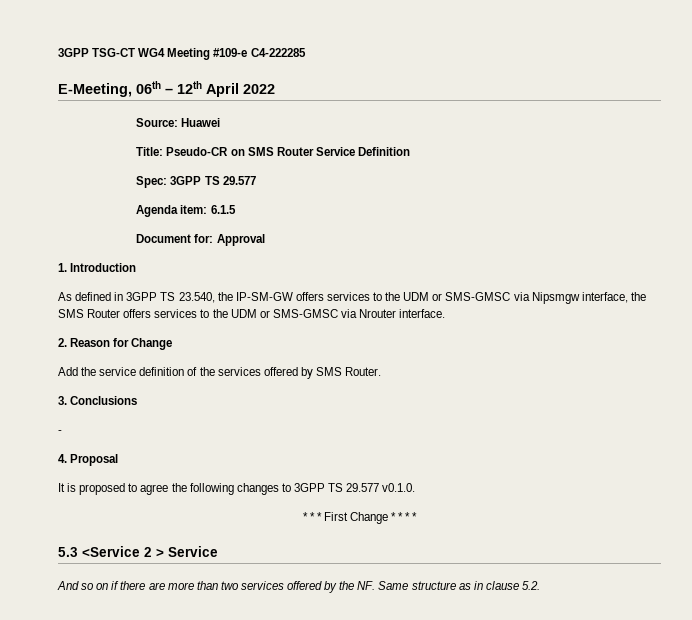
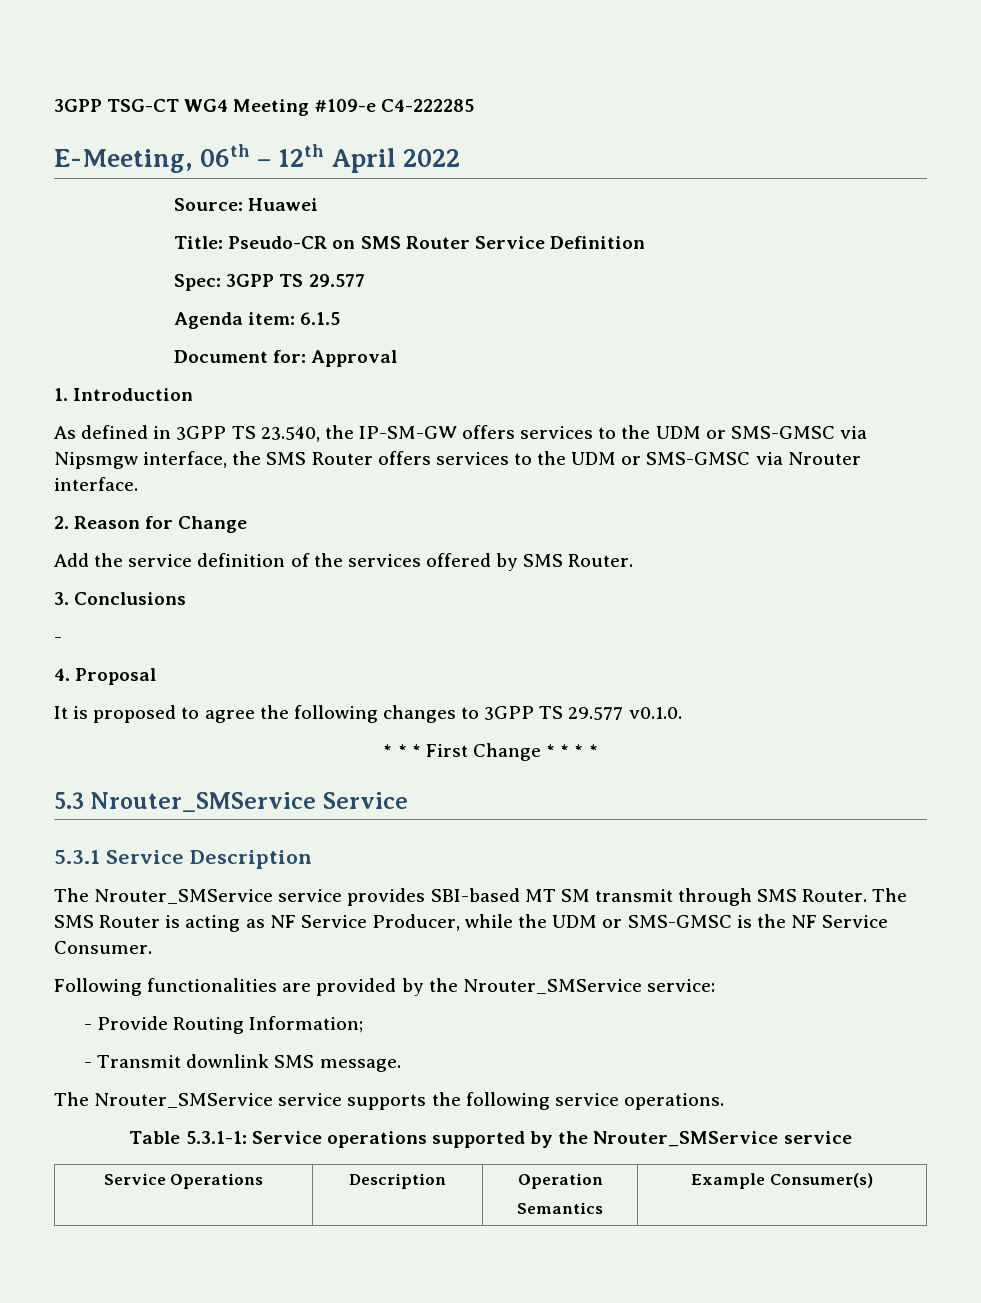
[82,546,218,557] [57,581,540,593] <Service 2 > Service // And so on if there are more than two services offered by the NF. Same structure as in clause 5.2. -> [90,792,408,812] [54,850,312,869] [54,888,908,906] [54,914,889,932] [54,941,152,954] [54,978,715,996] [84,1016,364,1034] [84,1054,401,1072] [54,1092,724,1110] [129,1131,852,1148] [103,1173,264,1189] [349,1173,446,1189] [517,1173,603,1189] [517,1202,603,1214] [691,1173,873,1189] Nrouter_SMService Service // 5.3.1 Service Description // The Nrouter_SMService service provides SBI-based MT SM transmit through SMS Router. The SMS Router is acting as NF Service Producer, while the UDM or SMS-GMSC is the NF Service Consumer. // Following functionalities are provided by the Nrouter_SMService service: // - Provide Routing Information; // - Transmit downlink SMS message. // The Nrouter_SMService service supports the following service operations. // Table 5.3.1-1: Service operations supported by the Nrouter_SMService service // Service Operations | Description | Operation // Semantics | Example Consumer(s)

